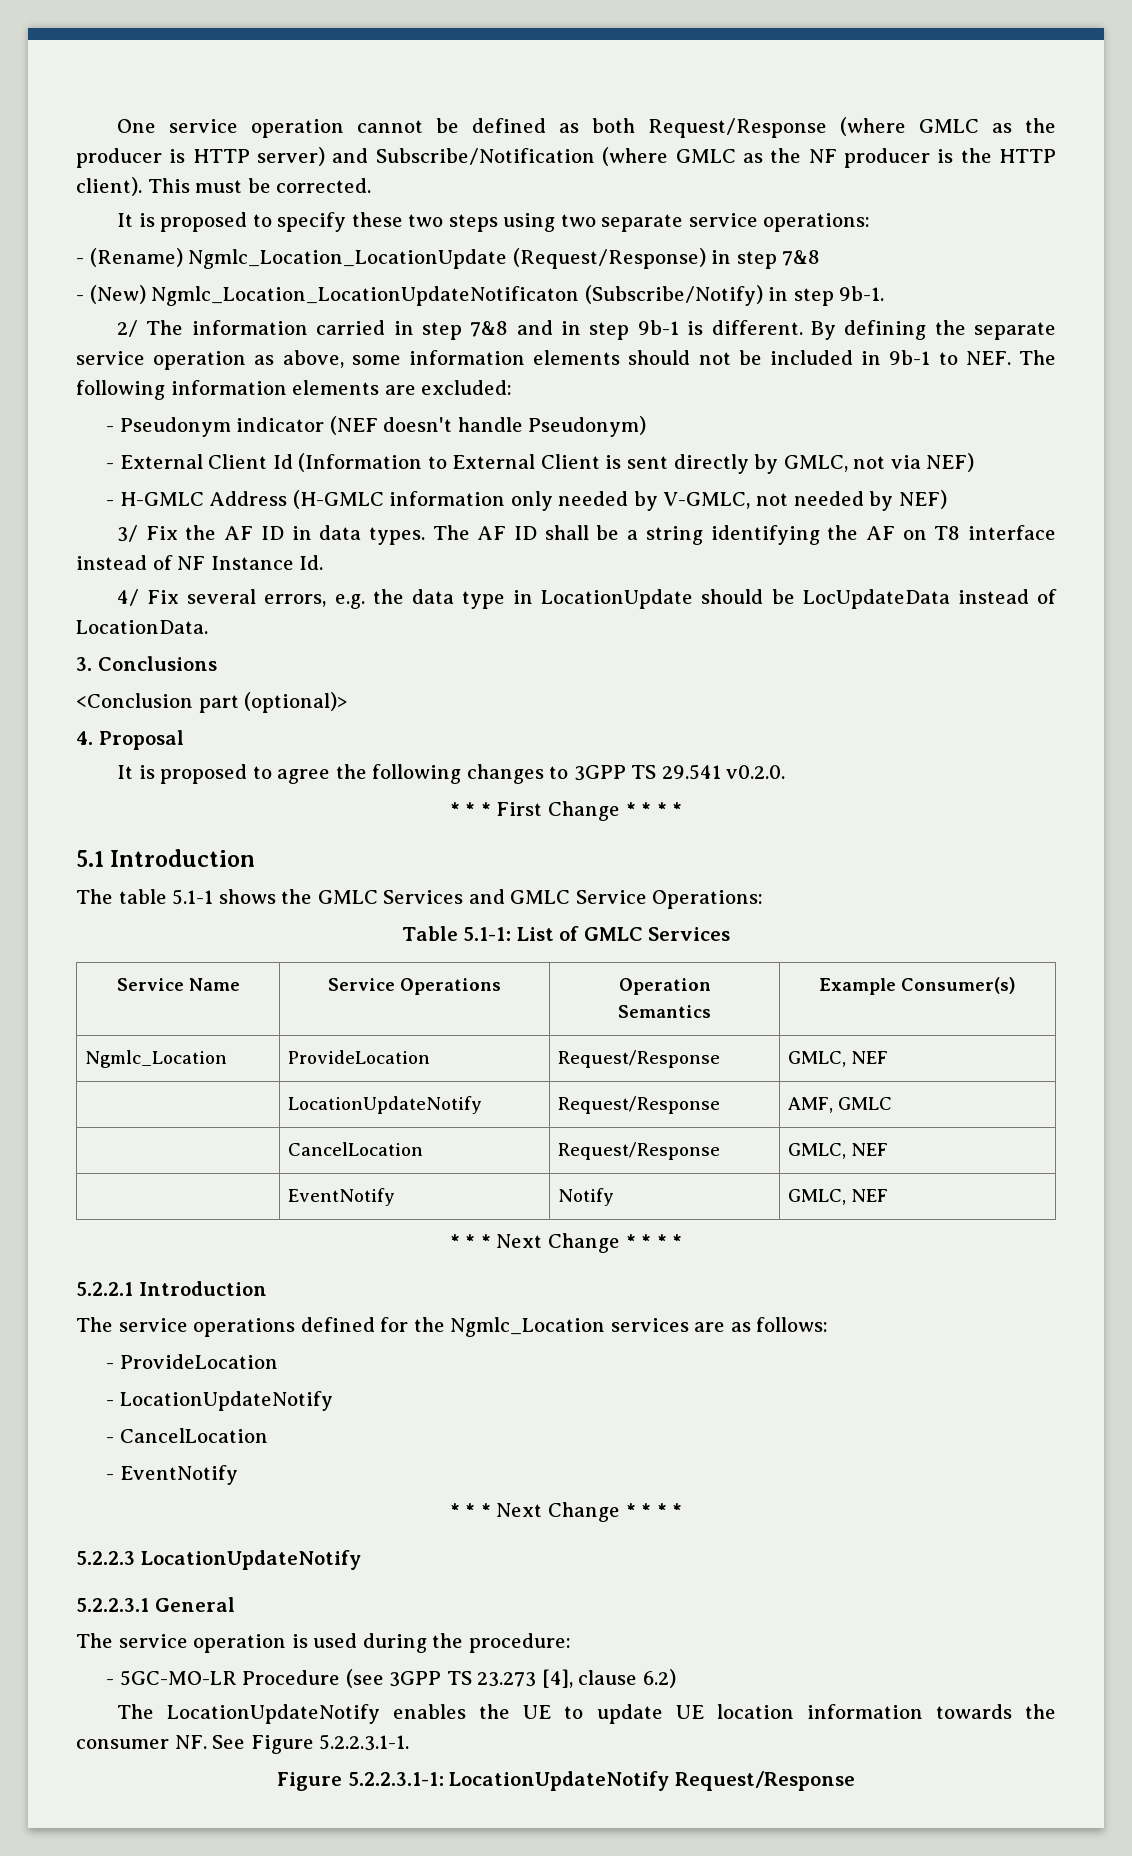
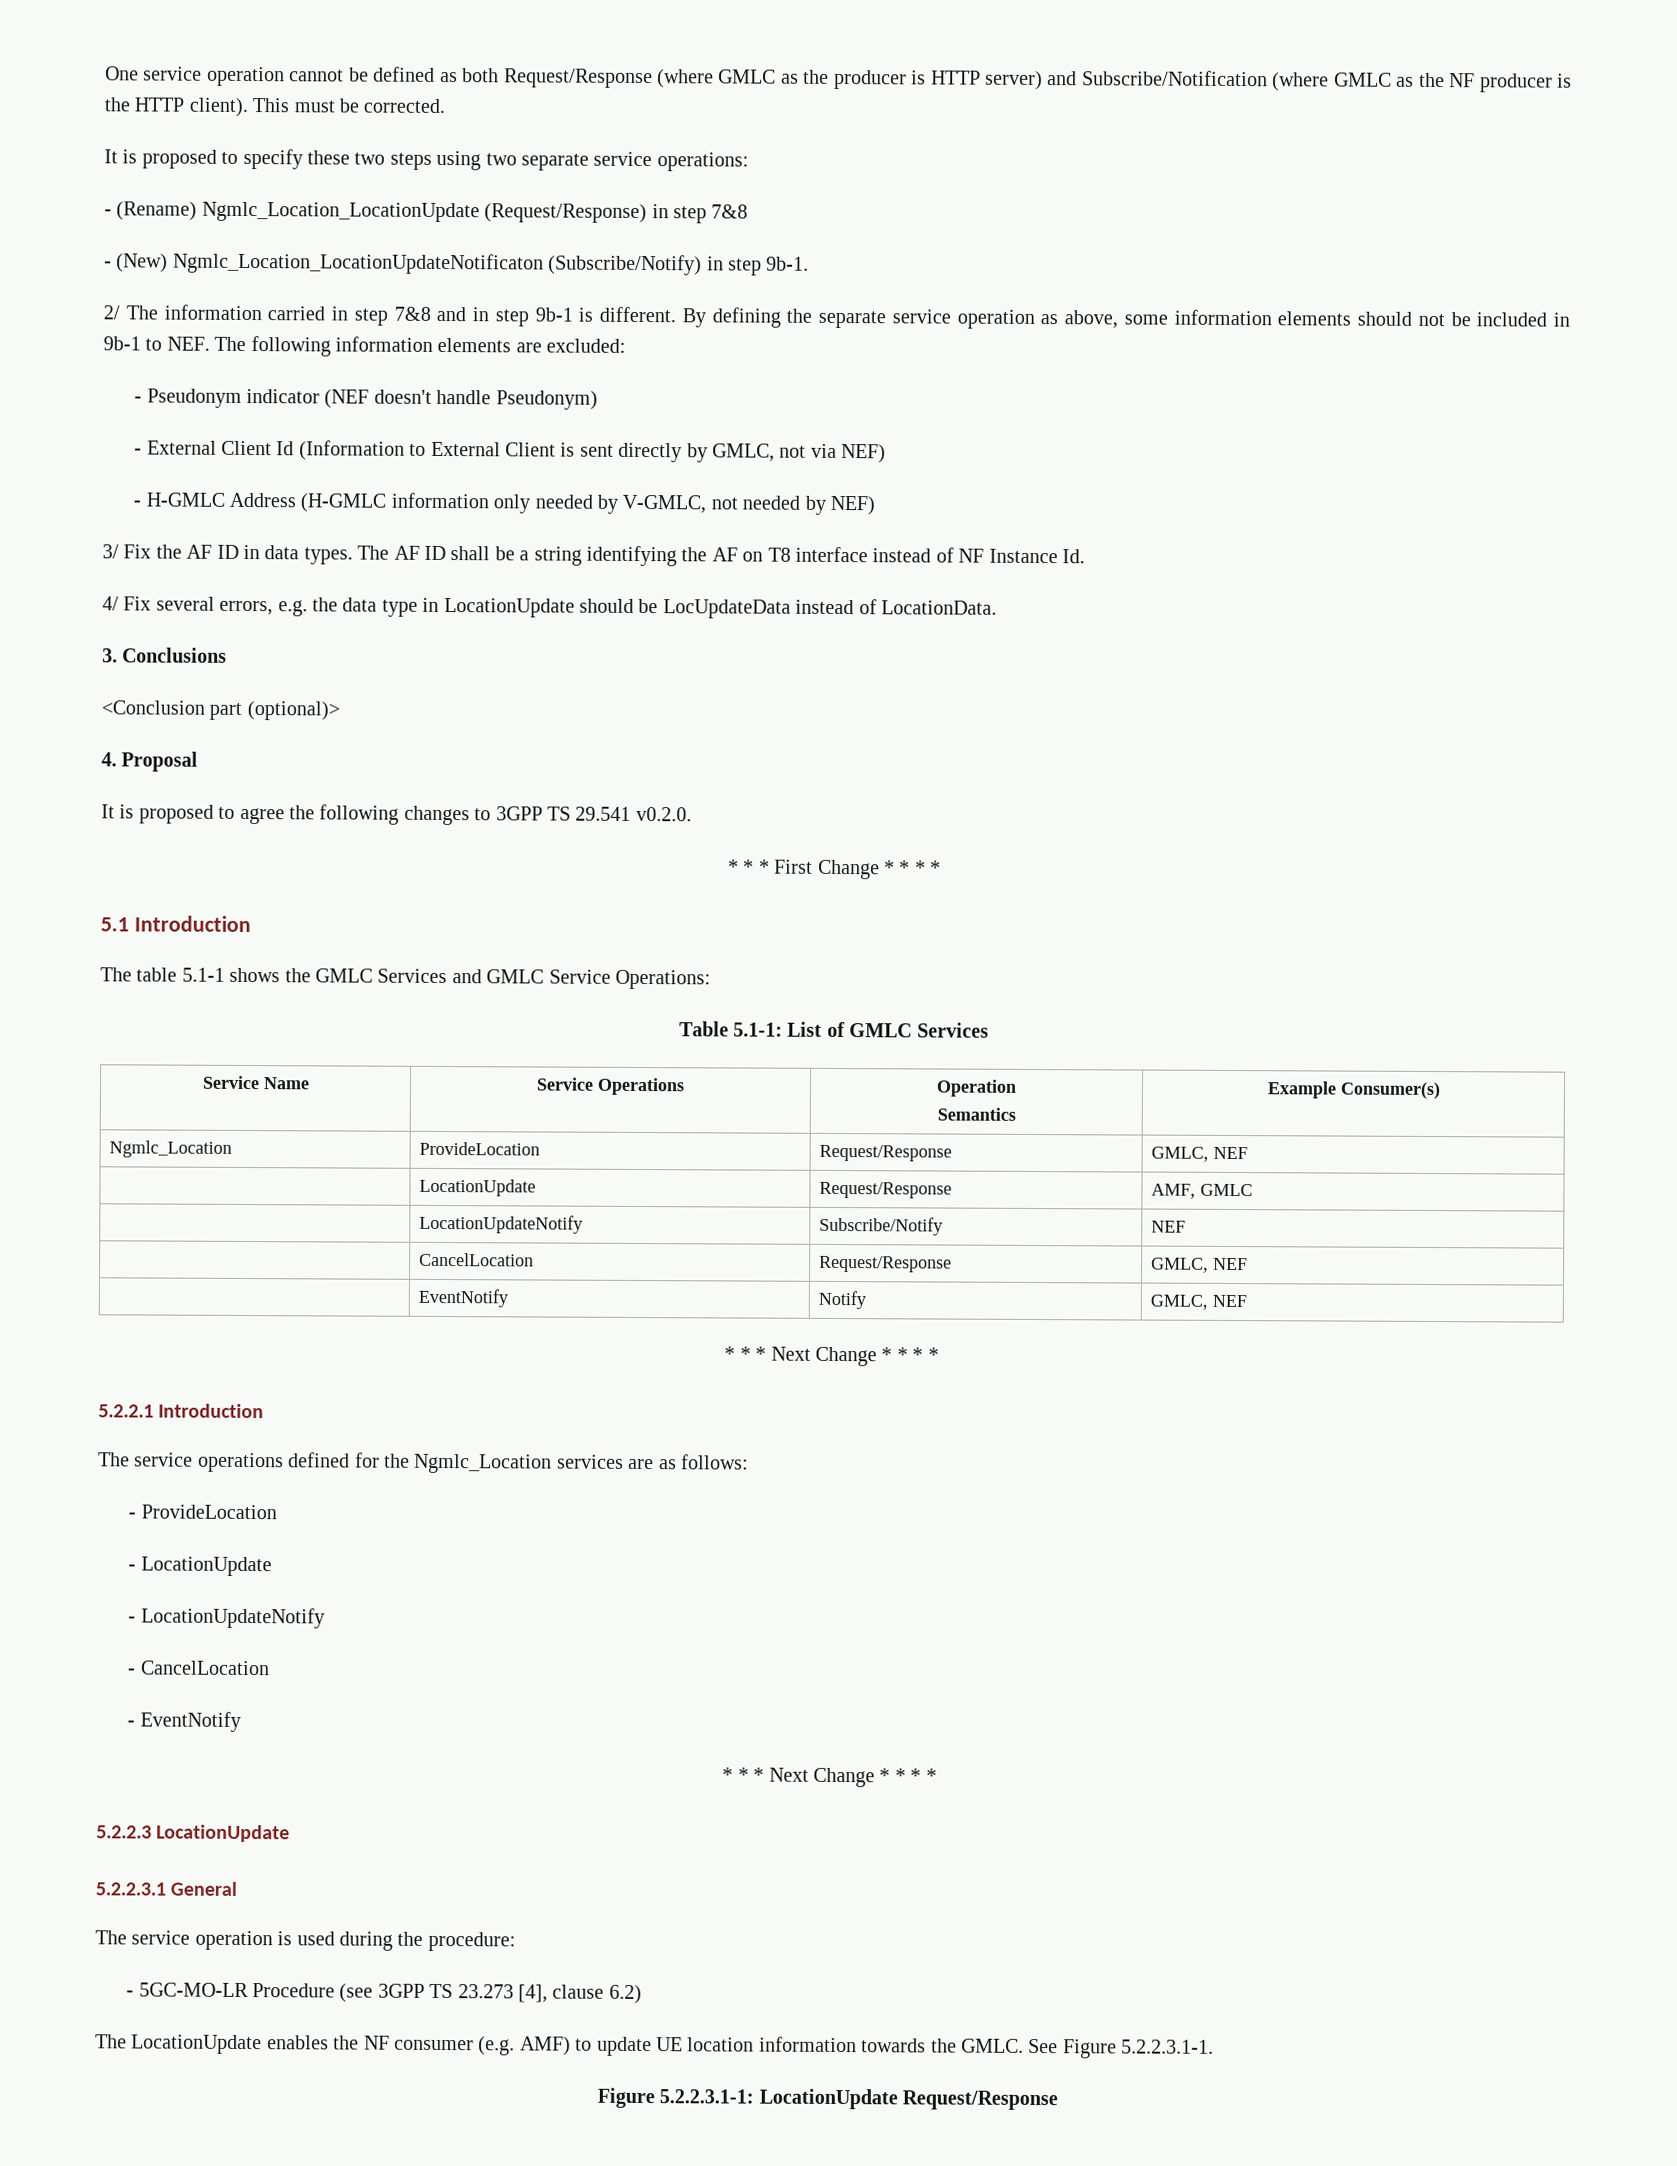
[287,1096,482,1114] LocationUpdateNotify -> [418,1178,536,1197] LocationUpdate
(892, 1103) none -> [418,1214,583,1234] [818,1216,943,1236] [1150,1220,1186,1233] // | LocationUpdateNotify | Subscribe/Notify | NEF
(278, 1361) none -> [128,1556,272,1577] // - LocationUpdate
[140,1550,361,1570] LocationUpdateNotify -> [156,1824,291,1843] LocationUpdate
[167,1704,381,1724] LocationUpdateNotify -> [131,2034,263,2055] LocationUpdate
[523,1705,552,1719] UE -> [363,2035,571,2056] NF consumer (e.g. AMF)
[76,1735,207,1749] consumer NF. -> [960,2038,1024,2053] GMLC.
[449,1771,670,1791] LocationUpdateNotify -> [758,2088,898,2110] LocationUpdate

